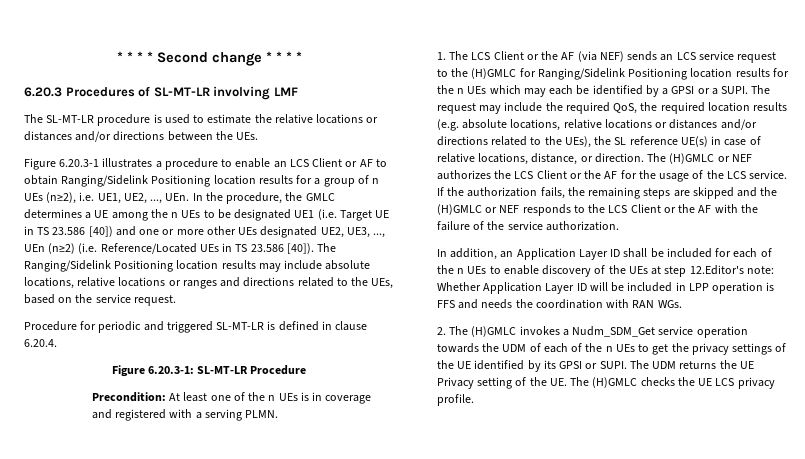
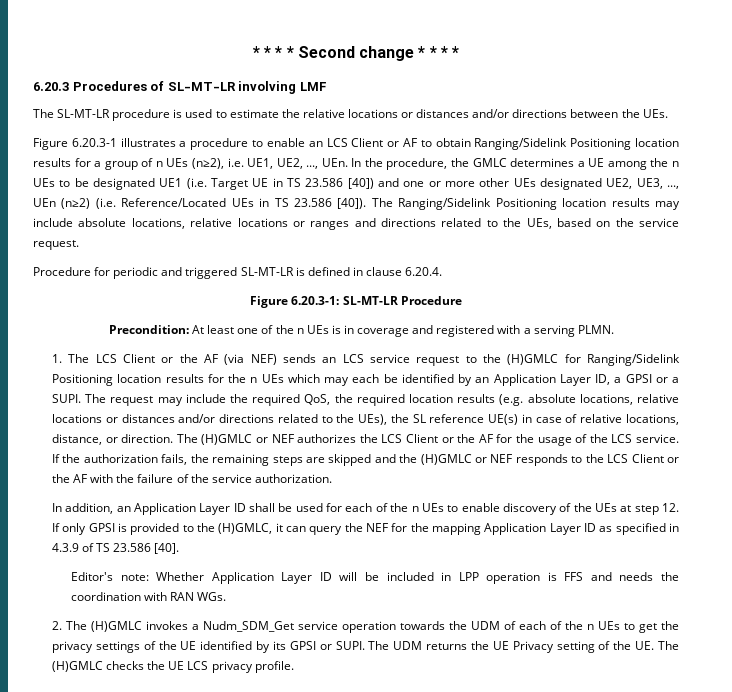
(659, 91) none -> [475,374,611,386] an Application Layer ID,
[666,248,712,258] included -> [295,503,323,512] used
[689,265,744,275] 12.Editor's -> [662,503,679,512] [52,523,680,535] [52,543,180,554] [71,572,114,581] 12. If only GPSI is provided to the (H)GMLC, it can query the NEF for the mapping Application Layer ID as specified in 4.3.9 of TS 23.586 [40]. // Editor's

